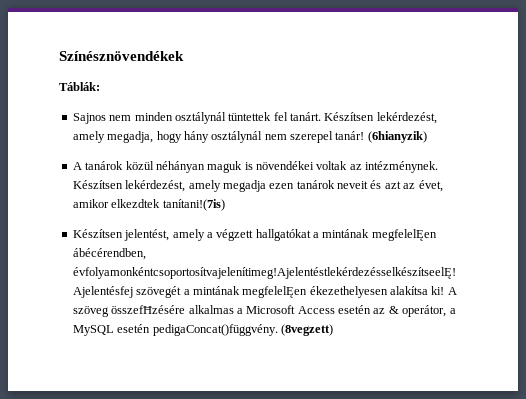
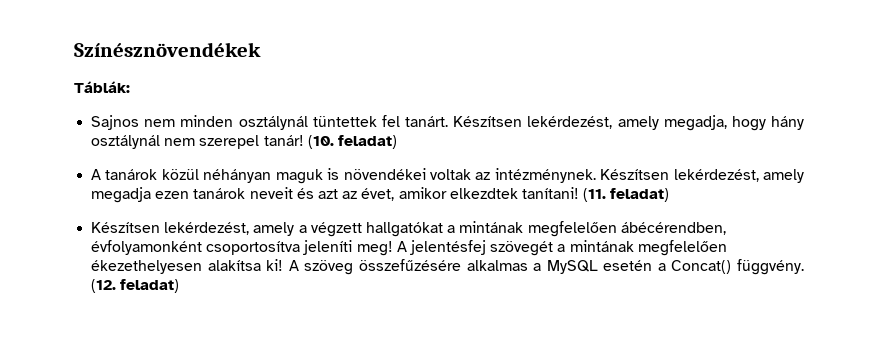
[367,131,427,143] (6hianyzik) -> [307,135,397,149] (10. feladat)
[162,199,225,211] [72,229,170,241] tanítani!(7is) // Készítsen jelentést, -> [521,187,670,202] [91,222,250,235] tanítani! (11. feladat) // Készítsen lekérdezést,
[371,229,437,241] [72,248,146,260] [72,267,456,279] [72,286,133,298] megfelelĘen ábécérendben, évfolyamonkéntcsoportosítvajelenítimeg!AjelentéstlekérdezésselkészítseelĘ! Ajelentésfej -> [527,221,726,237] [91,240,486,256] megfelelően ábécérendben, évfolyamonként csoportosítva jeleníti meg! A jelentésfej
[242,286,308,298] megfelelĘen -> [637,240,727,256] megfelelően
[111,305,186,314] összefĦzésére -> [358,259,461,271] összefűzésére
[246,305,456,317] [72,324,333,336] Microsoft Access esetén az & operátor, a MySQL esetén pedigaConcat()függvény. (8vegzett) -> [546,259,804,275] [91,279,180,293] MySQL esetén a Concat() függvény. (12. feladat)

